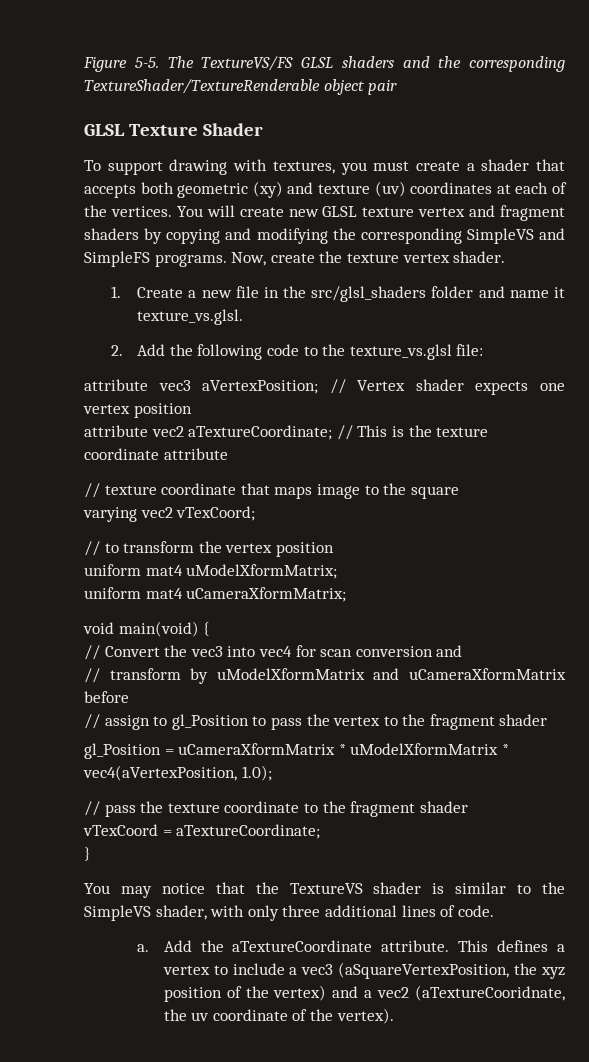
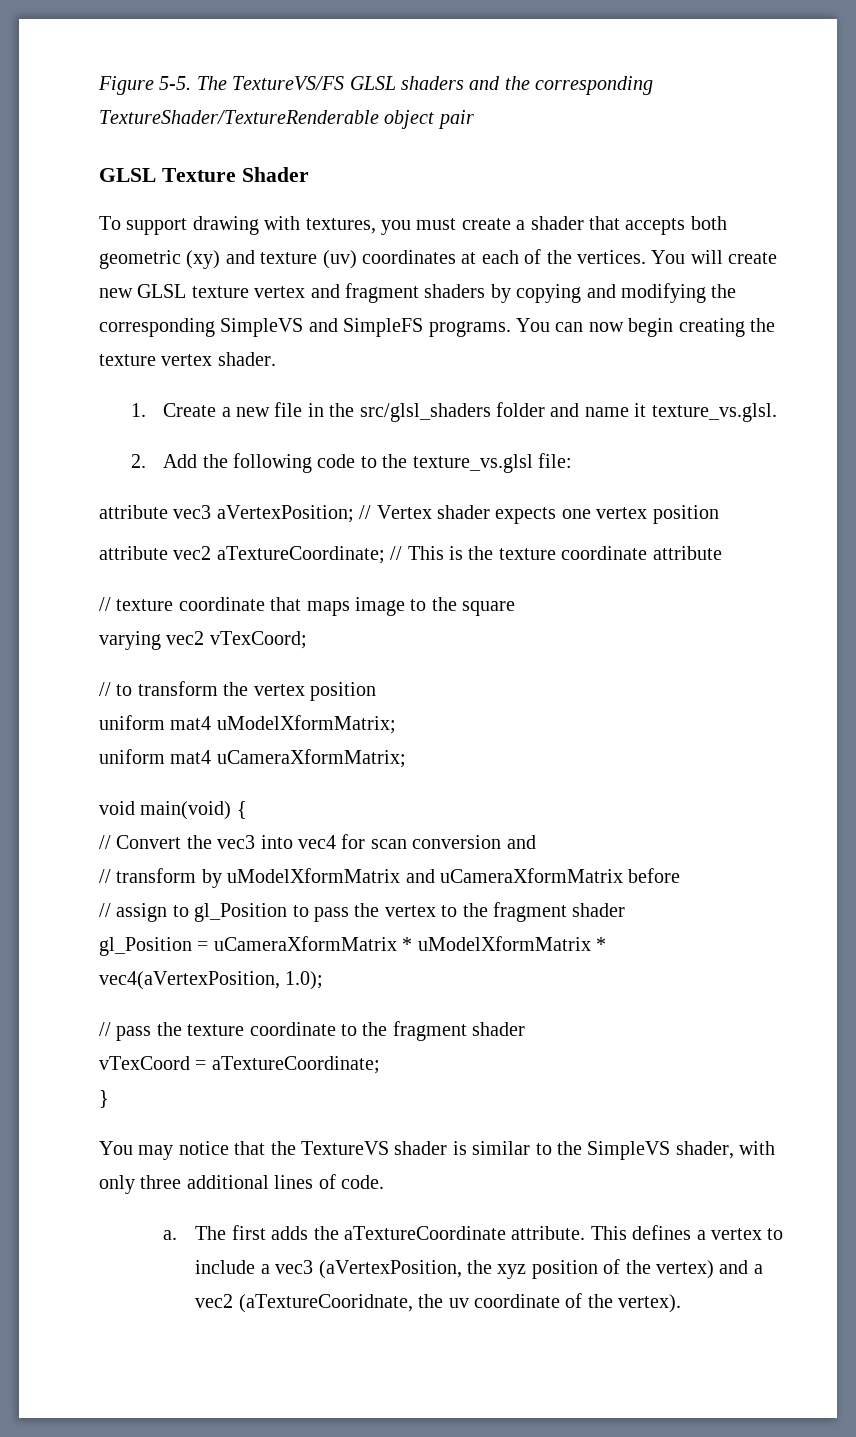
[231,252,315,266] Now, create -> [516,318,745,337] You can now begin creating
[163,940,192,952] Add -> [195,1225,309,1240] The first adds
[338,962,510,979] (aSquareVertexPosition, -> [318,1260,462,1279] (aVertexPosition,

